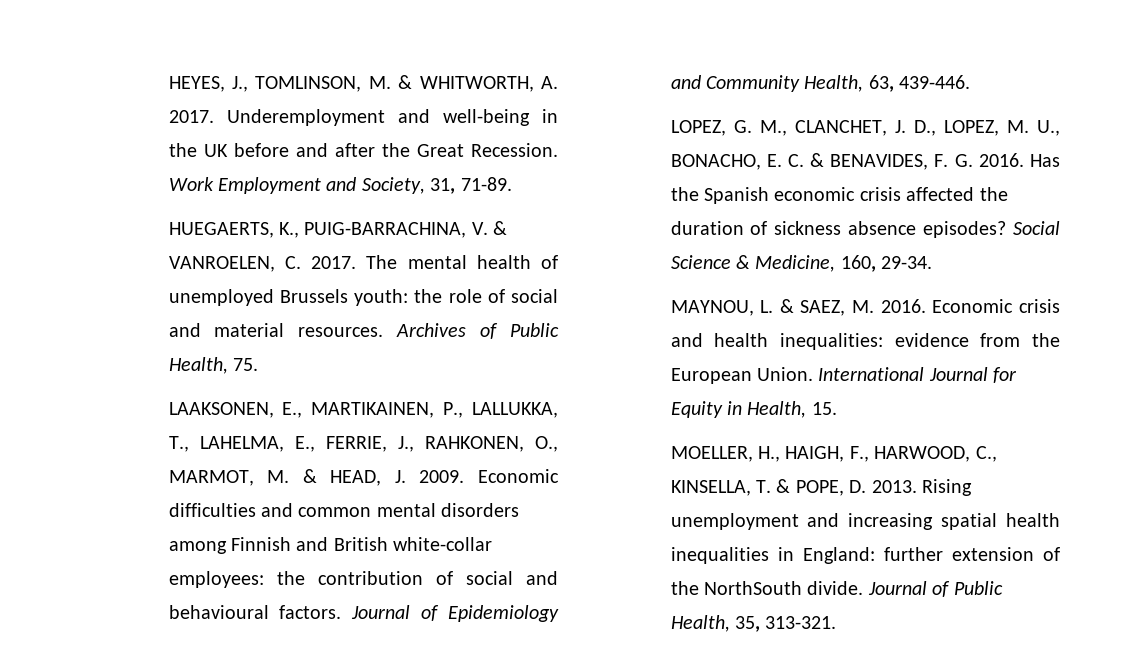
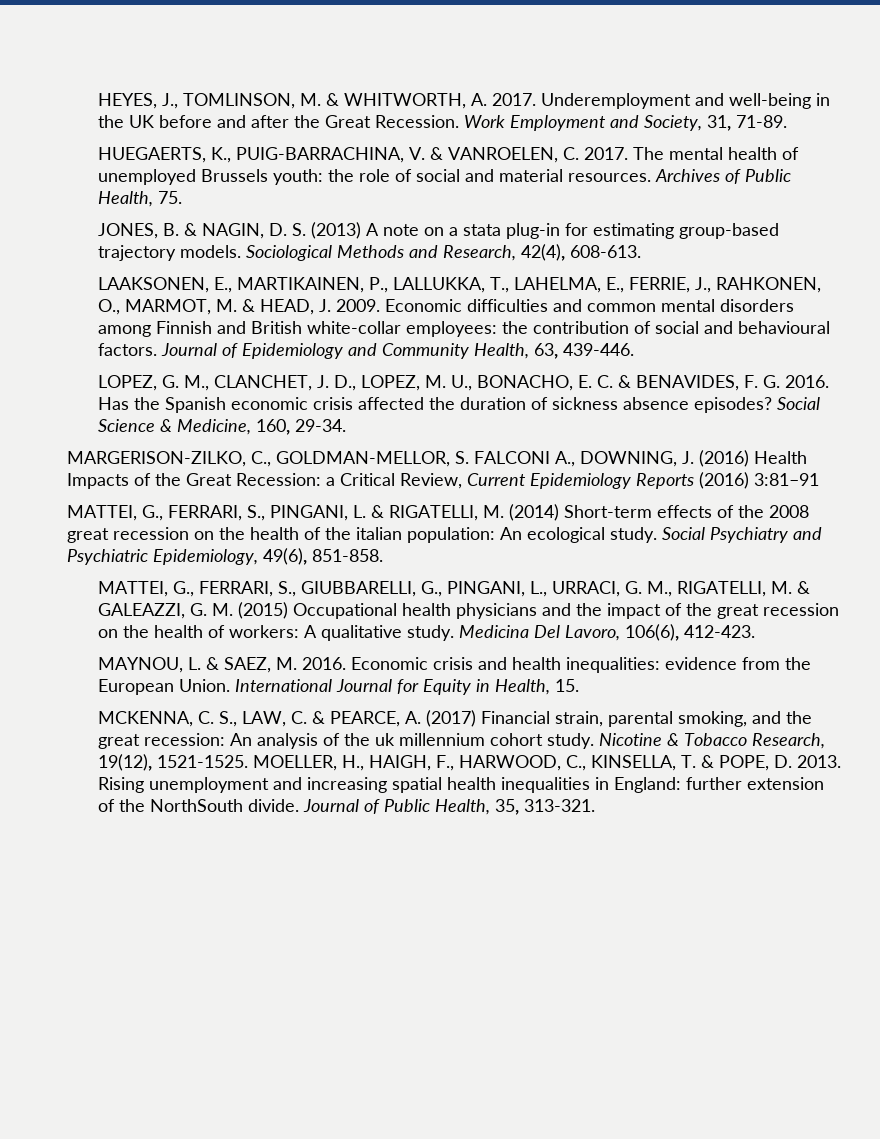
(258, 364) none -> [98,222,780,239] [98,244,642,261] // JONES, B. & NAGIN, D. S. (2013) A note on a stata plug-in for estimating group-based trajectory models. Sociological Methods and Research, 42(4), 608-613.
(933, 262) none -> [67,450,808,467] [67,472,820,489] [67,504,810,521] [67,527,823,543] [67,548,384,565] [98,581,811,597] [98,602,840,619] [98,624,756,641] // MARGERISON-ZILKO, C., GOLDMAN-MELLOR, S. FALCONI A., DOWNING, J. (2016) Health Impacts of the Great Recession: a Critical Review, Current Epidemiology Reports (2016) 3:81–91 // MATTEI, G., FERRARI, S., PINGANI, L. & RIGATELLI, M. (2014) Short-term effects of the 2008 great recession on the health of the italian population: An ecological study. Social Psychiatry and Psychiatric Epidemiology, 49(6), 851-858. // MATTEI, G., FERRARI, S., GIUBBARELLI, G., PINGANI, L., URRACI, G. M., RIGATELLI, M. & GALEAZZI, G. M. (2015) Occupational health physicians and the impact of the great recession on the health of workers: A qualitative study. Medicina Del Lavoro, 106(6), 412-423.
(837, 408) none -> [98,710,813,727] [98,733,826,749] [98,754,249,771] MCKENNA, C. S., LAW, C. & PEARCE, A. (2017) Financial strain, parental smoking, and the great recession: An analysis of the uk millennium cohort study. Nicotine & Tobacco Research, 19(12), 1521-1525.

